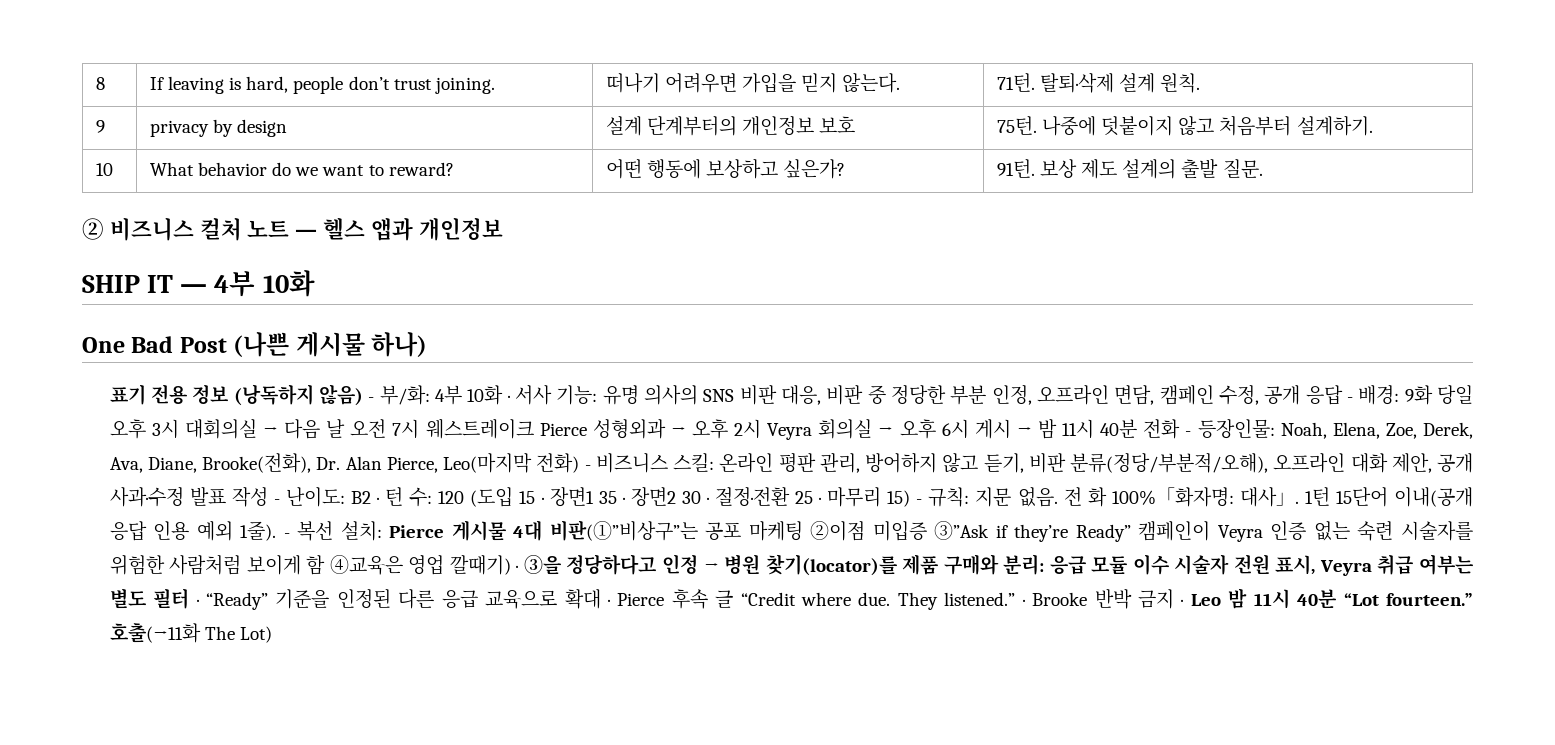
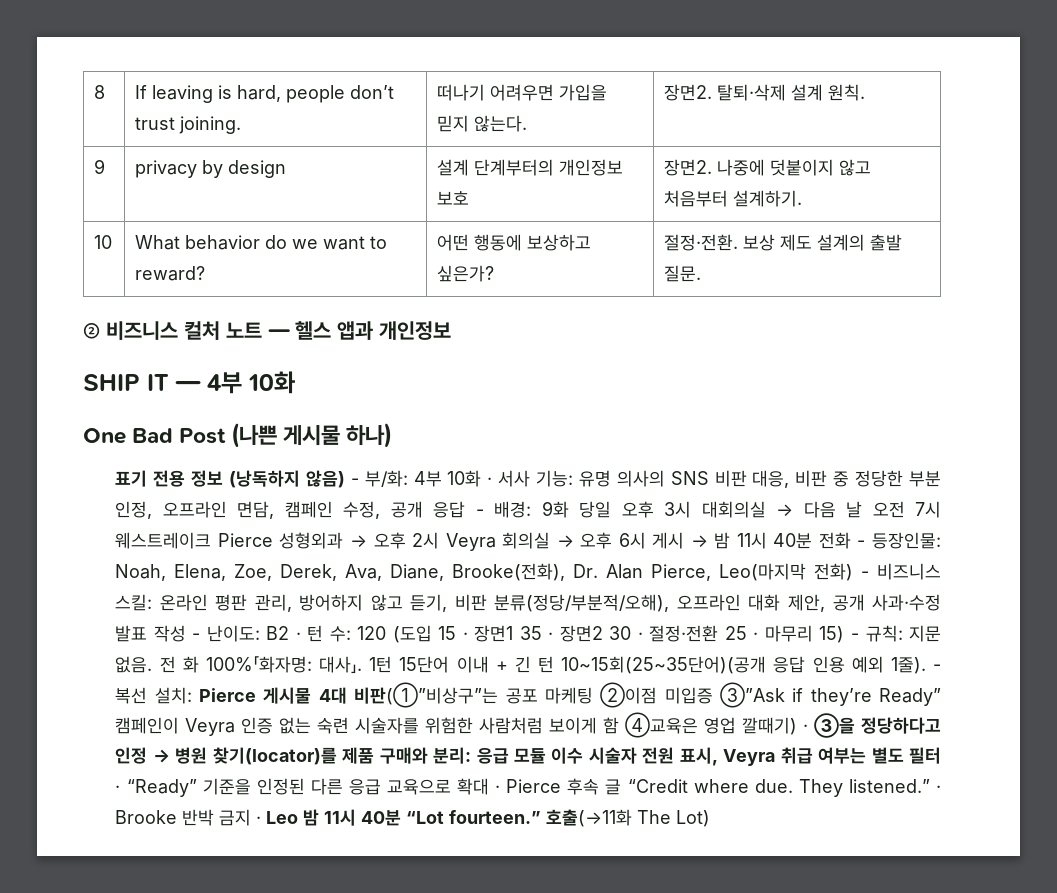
[996,73,1035,92] 71턴. -> [664,84,713,101] 장면2.
[996,116,1037,135] 75턴. -> [664,159,713,176] 장면2.
[996,159,1035,178] 91턴. -> [664,234,739,251] 절정·전환.
[1393,487,1473,507] 이내(공개 -> [456,656,767,674] 이내 + 긴 턴 10~15회(25~35단어)(공개

